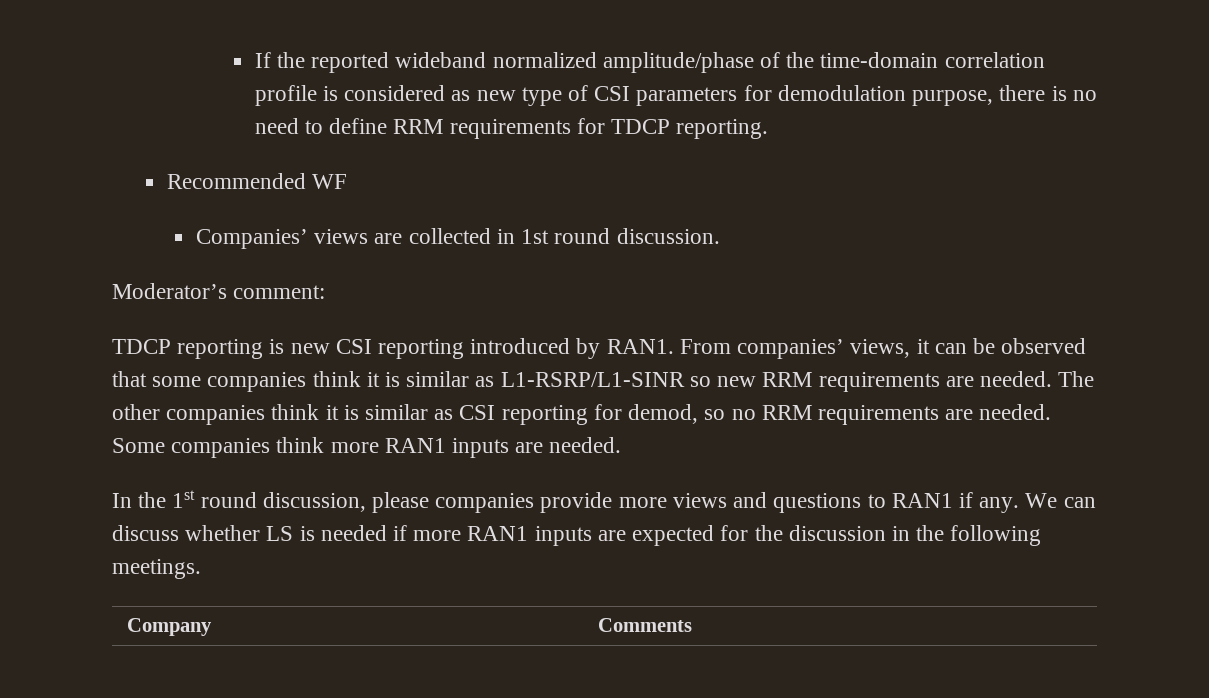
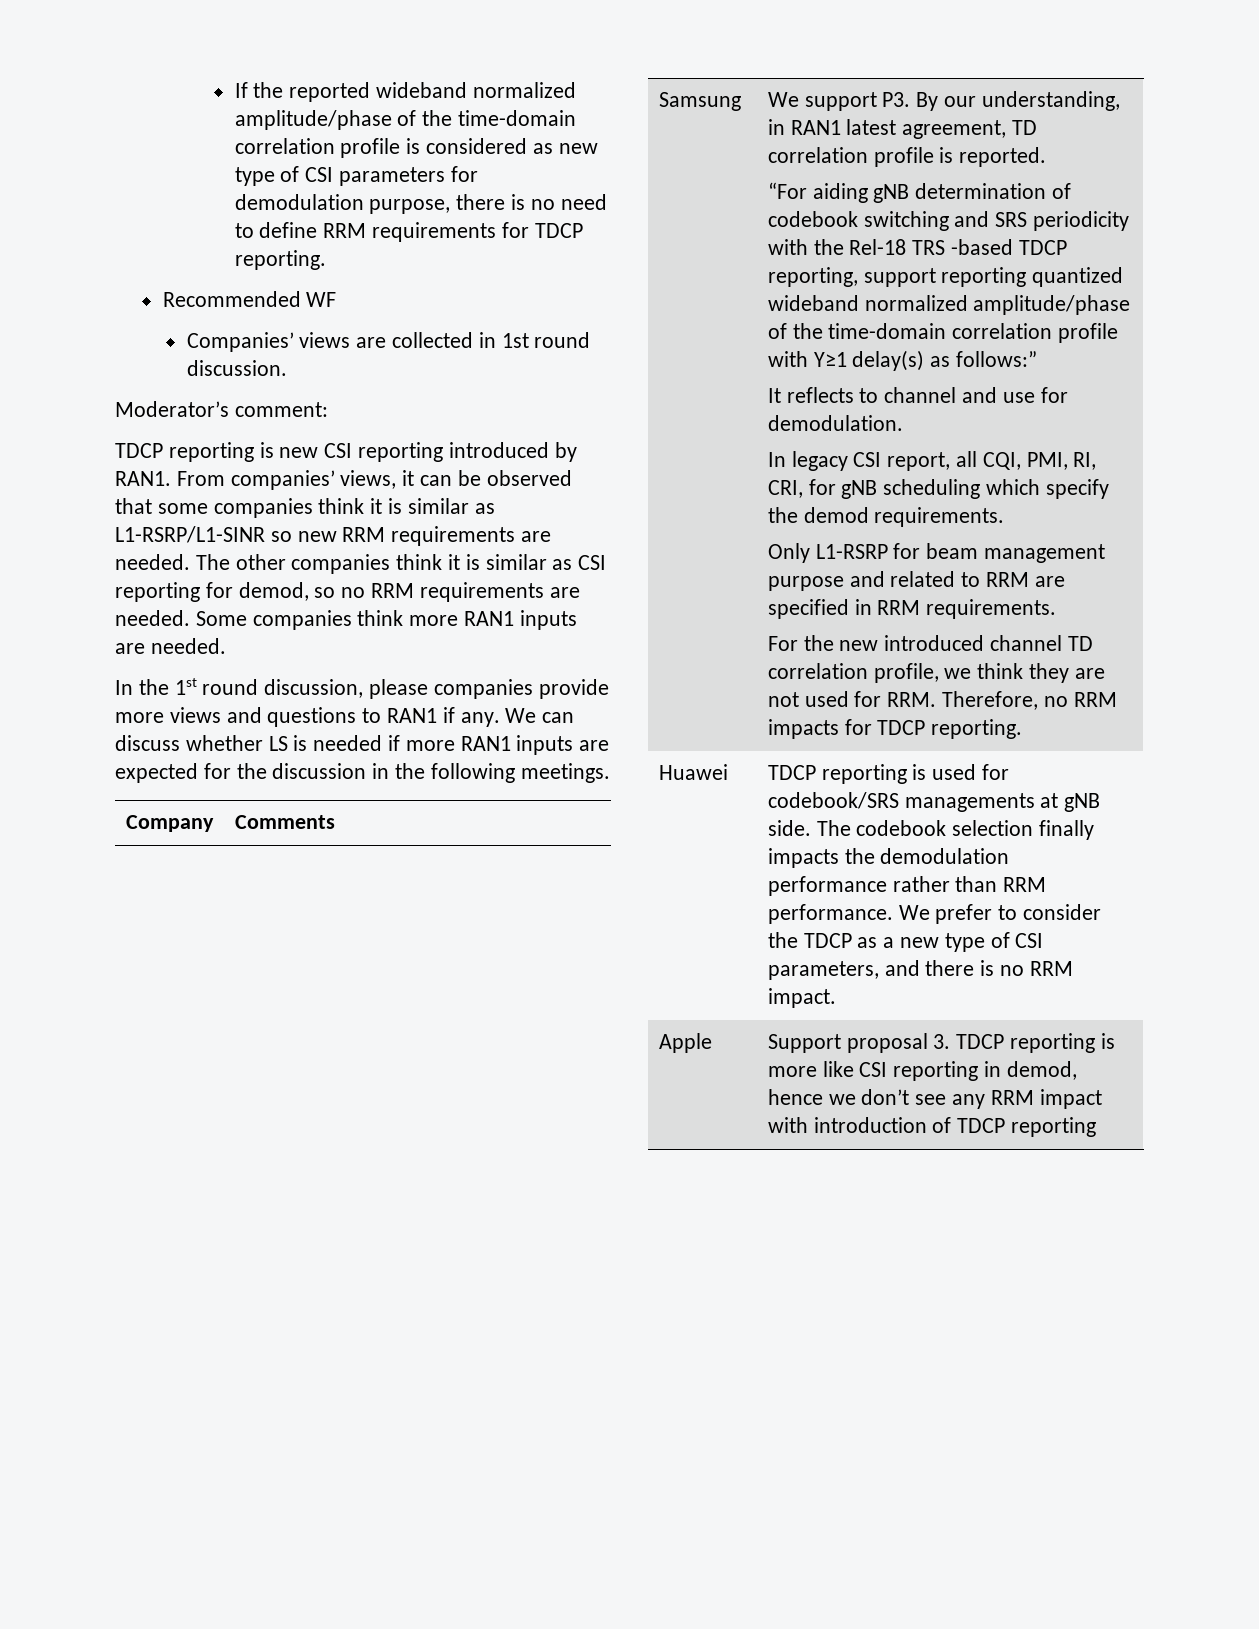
(692, 625) none -> [658,92,741,111] [767,91,1120,111] [767,119,1038,139] [767,147,1047,167] [767,182,1072,203] [767,211,1130,231] [767,239,1067,255] [767,267,1124,287] [767,295,1131,315] [767,323,1119,343] [767,350,1038,371] [767,387,1068,403] [767,415,903,431] [767,451,1097,471] [767,479,1109,499] [767,507,1005,527] [767,543,1106,563] [767,571,1065,591] [767,599,1057,619] [767,635,1093,651] [767,663,1105,683] [767,691,1117,710] [767,719,1023,739] [658,764,728,780] [767,764,1010,784] [767,792,1101,812] [767,820,1095,840] [767,848,1010,868] [767,876,1047,896] [767,904,1102,924] [767,932,1044,952] [767,960,1073,980] [767,988,836,1008] [658,1033,712,1053] [767,1033,1115,1053] [767,1061,1077,1081] [767,1089,1102,1109] [767,1117,1097,1137] // Samsung | We support P3. By our understanding, in RAN1 latest agreement, TD correlation profile is reported. // “For aiding gNB determination of codebook switching and SRS periodicity with the Rel-18 TRS -based TDCP reporting, support reporting quantized wideband normalized amplitude/phase of the time-domain correlation profile with Y≥1 delay(s) as follows:” // It reflects to channel and use for demodulation. // In legacy CSI report, all CQI, PMI, RI, CRI, for gNB scheduling which specify the demod requirements. // Only L1-RSRP for beam management purpose and related to RRM are specified in RRM requirements. // For the new introduced channel TD correlation profile, we think they are not used for RRM. Therefore, no RRM impacts for TDCP reporting. // Huawei | TDCP reporting is used for codebook/SRS managements at gNB side. The codebook selection finally impacts the demodulation performance rather than RRM performance. We prefer to consider the TDCP as a new type of CSI parameters, and there is no RRM impact. // Apple | Support proposal 3. TDCP reporting is more like CSI reporting in demod, hence we don’t see any RRM impact with introduction of TDCP reporting

